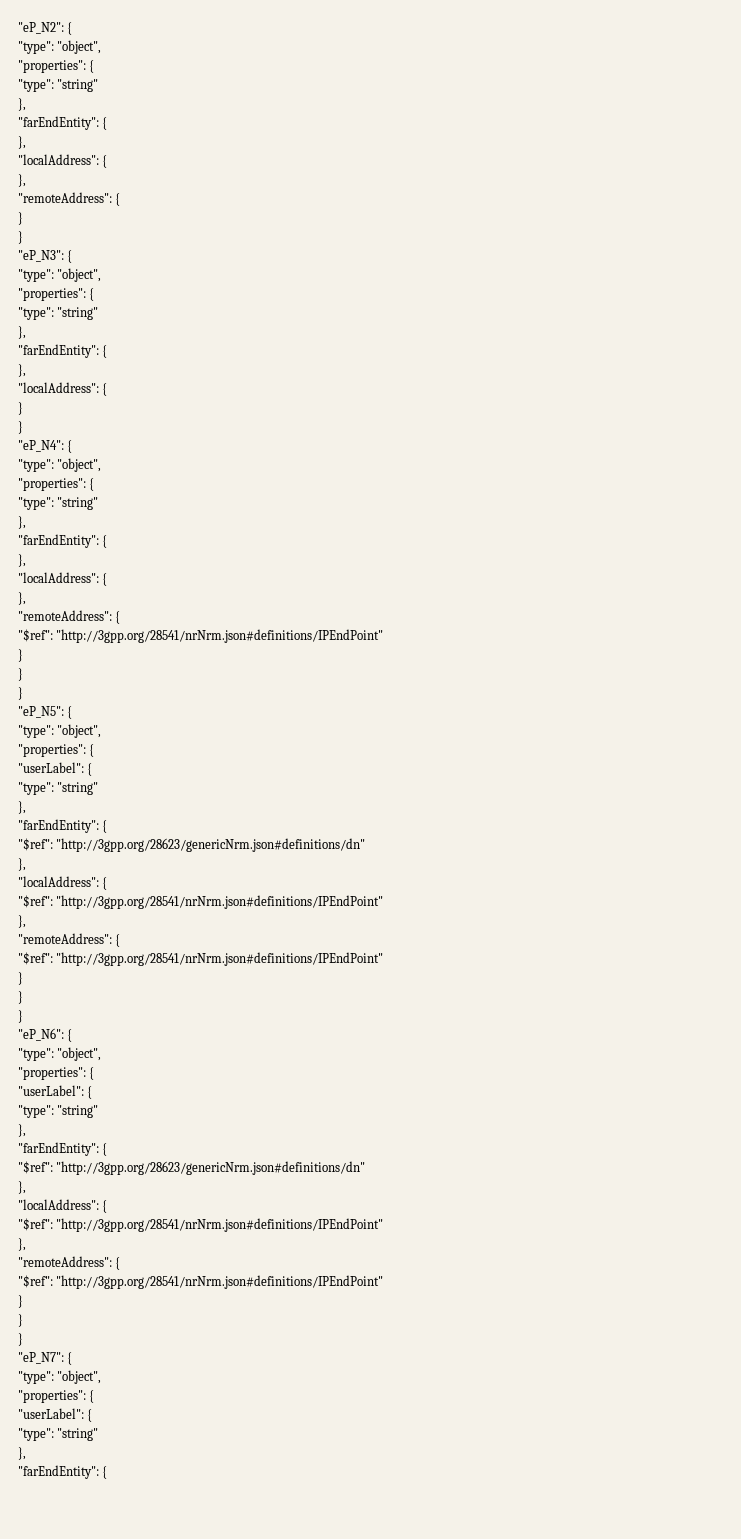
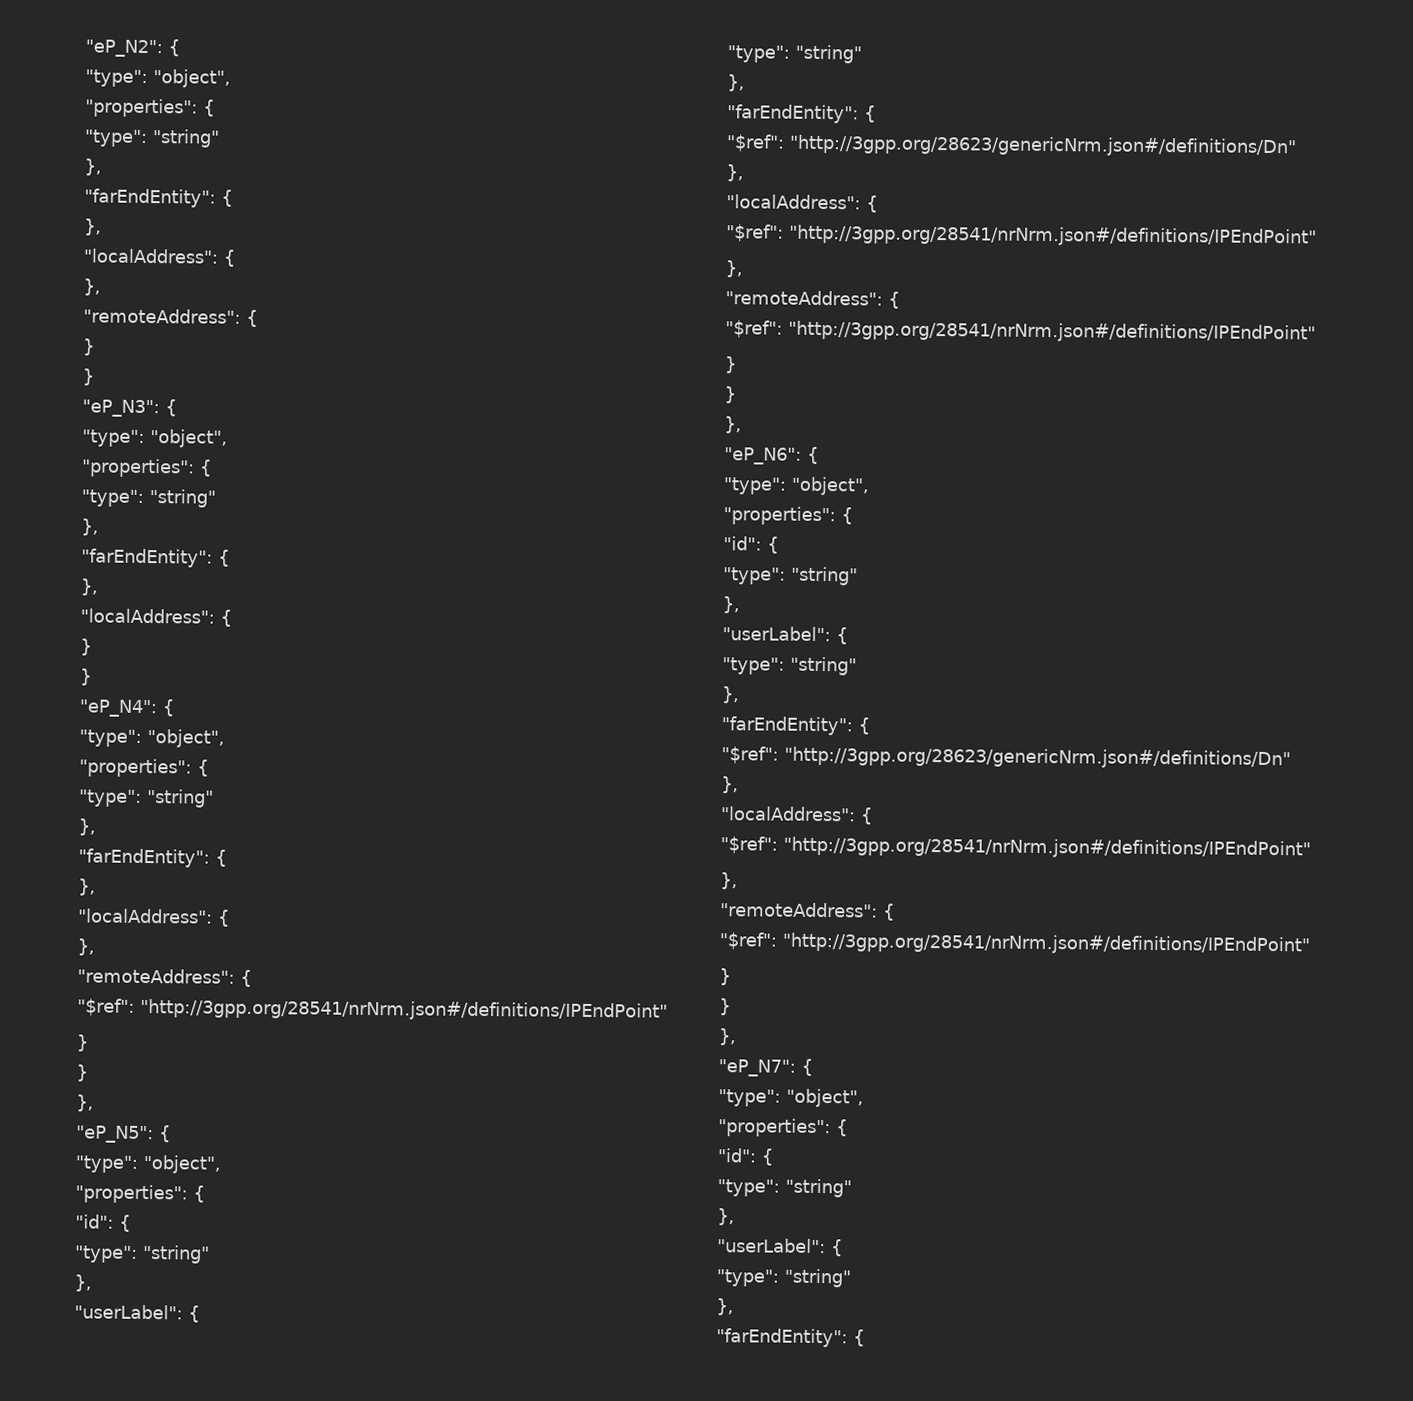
[56,629,384,643] [18,649,23,662] [18,668,23,681] [18,687,23,700] "http://3gpp.org/28541/nrNrm.json#definitions/IPEndPoint" // } // } // } -> [140,998,668,1022] [76,1034,89,1052] [76,1064,88,1082] [76,1094,94,1112] "http://3gpp.org/28541/nrNrm.json#/definitions/IPEndPoint" // } // } // },
[18,762,93,776] [18,782,99,795] [18,801,26,814] [18,819,108,833] [18,838,366,852] [18,858,26,871] [18,876,108,890] [18,895,384,909] [18,915,26,928] [18,933,121,947] [18,952,384,966] [18,972,23,985] [18,991,23,1004] [18,1010,23,1023] // "userLabel": { // "type": "string" // }, // "farEndEntity": { // "$ref": "http://3gpp.org/28623/genericNrm.json#definitions/dn" // }, // "localAddress": { // "$ref": "http://3gpp.org/28541/nrNrm.json#definitions/IPEndPoint" // }, // "remoteAddress": { // "$ref": "http://3gpp.org/28541/nrNrm.json#definitions/IPEndPoint" // } // } // } -> [75,1214,131,1232] [74,1245,210,1264] [74,1274,92,1292] [74,1304,200,1323] [727,44,862,64] [727,74,745,92] [727,104,876,124] [726,134,1297,158] [726,164,744,182] [726,194,878,213] [726,224,1317,248] [725,260,743,278] [725,290,900,309] [725,320,1316,344] [724,356,737,374] [724,386,736,404] [724,416,742,434] // "id": { // "type": "string" // }, // "userLabel": { // "type": "string" // }, // "farEndEntity": { // "$ref": "http://3gpp.org/28623/genericNrm.json#/definitions/Dn" // }, // "localAddress": { // "$ref": "http://3gpp.org/28541/nrNrm.json#/definitions/IPEndPoint" // }, // "remoteAddress": { // "$ref": "http://3gpp.org/28541/nrNrm.json#/definitions/IPEndPoint" // } // } // },
[18,1085,93,1099] [18,1105,99,1118] [18,1124,26,1137] [18,1142,108,1156] [18,1161,366,1175] [18,1181,26,1194] [18,1199,108,1213] [18,1218,384,1232] [18,1238,26,1251] [18,1256,121,1270] [18,1275,384,1289] [18,1295,23,1308] [18,1314,23,1327] [18,1333,23,1346] // "userLabel": { // "type": "string" // }, // "farEndEntity": { // "$ref": "http://3gpp.org/28623/genericNrm.json#definitions/dn" // }, // "localAddress": { // "$ref": "http://3gpp.org/28541/nrNrm.json#definitions/IPEndPoint" // }, // "remoteAddress": { // "$ref": "http://3gpp.org/28541/nrNrm.json#definitions/IPEndPoint" // } // } // } -> [723,536,779,554] [723,566,858,586] [722,596,740,614] [722,626,848,645] [722,656,857,676] [721,686,740,704] [721,716,870,736] [721,746,1291,770] [721,776,739,794] [720,806,873,825] [720,836,1311,860] [720,872,738,890] [720,902,895,921] [719,932,1310,956] [719,968,731,986] [719,998,731,1016] [718,1028,737,1046] // "id": { // "type": "string" // }, // "userLabel": { // "type": "string" // }, // "farEndEntity": { // "$ref": "http://3gpp.org/28623/genericNrm.json#/definitions/Dn" // }, // "localAddress": { // "$ref": "http://3gpp.org/28541/nrNrm.json#/definitions/IPEndPoint" // }, // "remoteAddress": { // "$ref": "http://3gpp.org/28541/nrNrm.json#/definitions/IPEndPoint" // } // } // },
(95, 1396) none -> [717,1148,774,1166] [717,1178,852,1198] [717,1208,735,1226] // "id": { // "type": "string" // },

